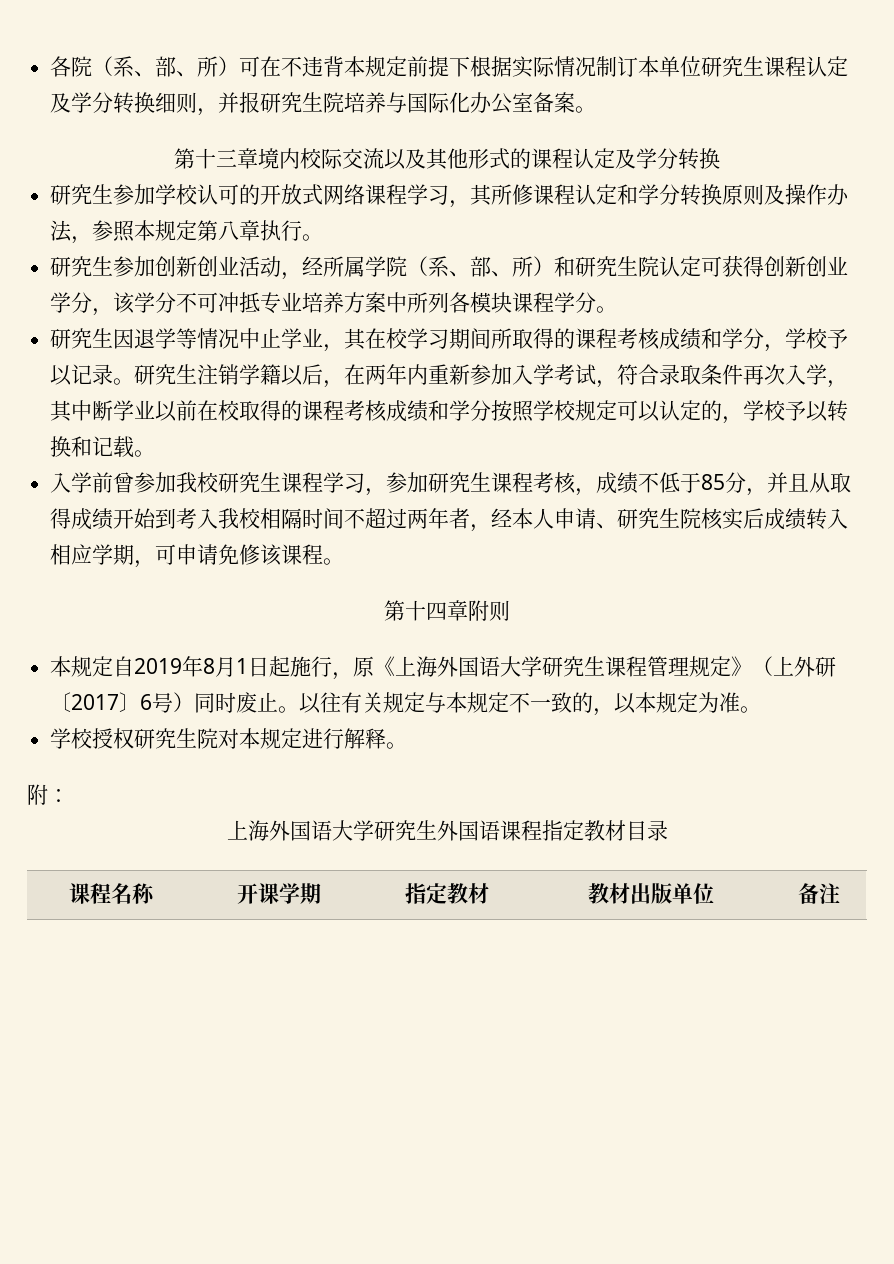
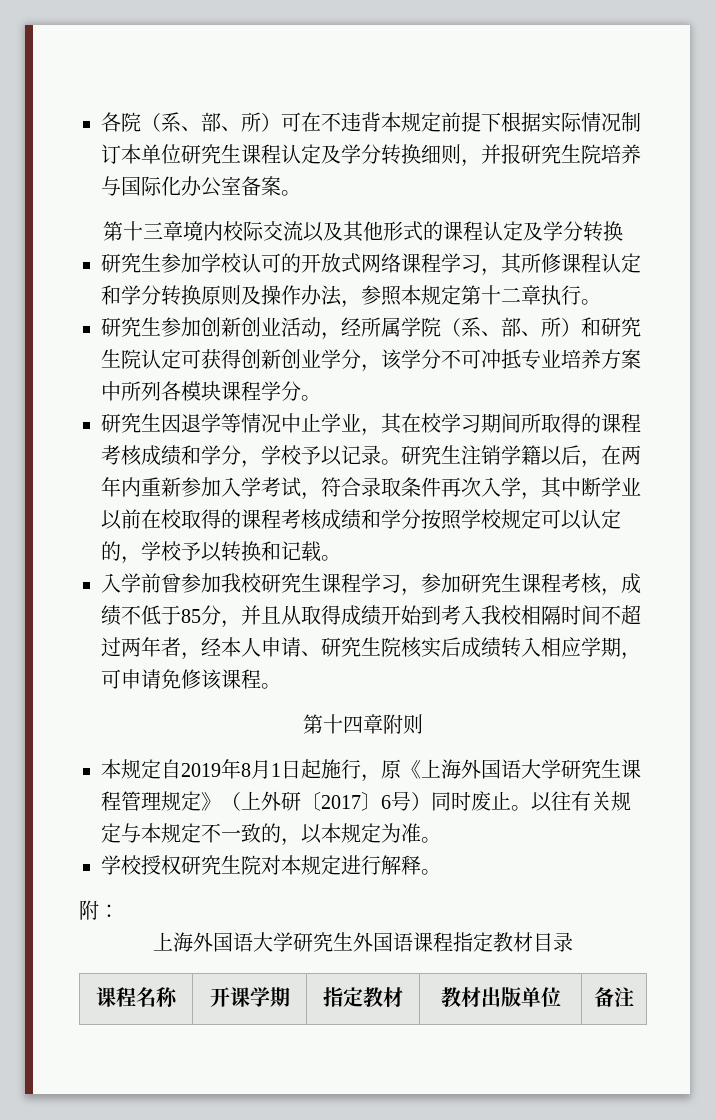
[218,221,240,241] 八 -> [481,285,521,305] 十二

